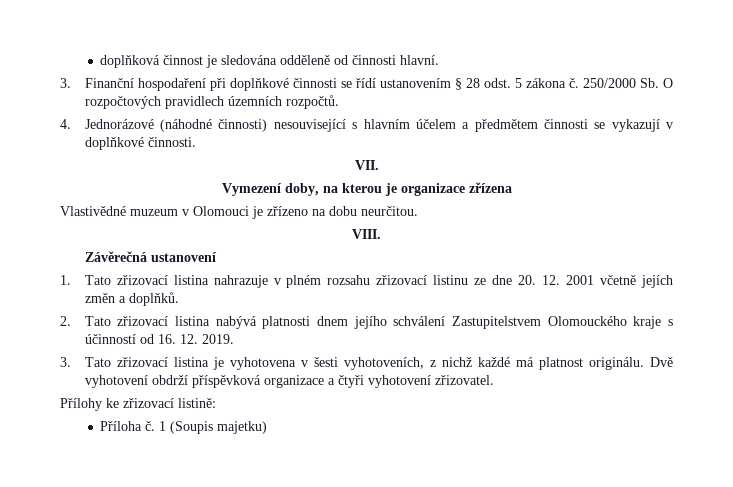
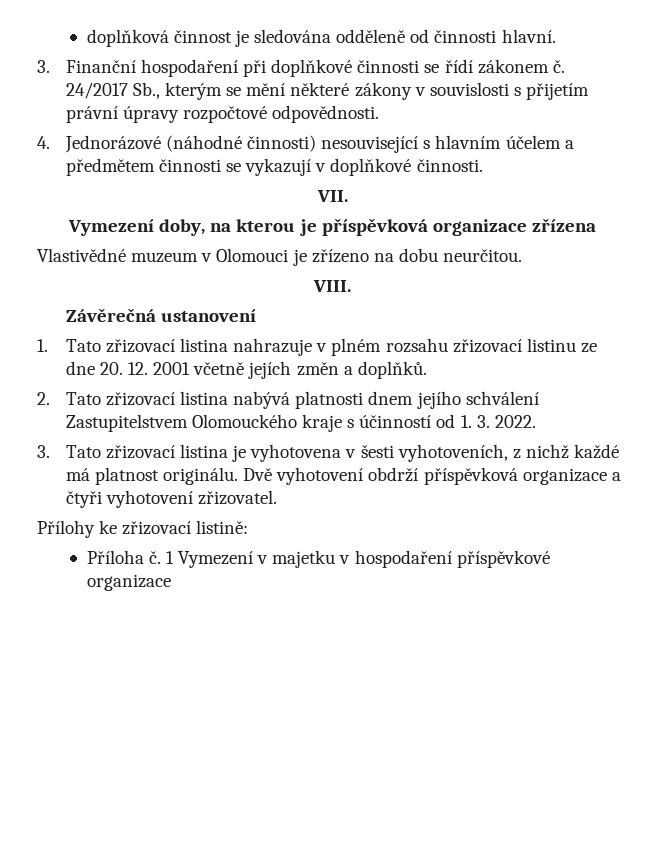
[379,78,673,90] [84,95,339,109] ustanovením § 28 odst. 5 zákona č. 250/2000 Sb. O rozpočtových pravidlech územních rozpočtů. -> [477,59,565,74] [65,82,590,100] [65,105,380,123] zákonem č. 24/2017 Sb., kterým se mění některé zákony v souvislosti s přijetím právní úpravy rozpočtové odpovědnosti.
(397, 189) none -> [321,218,428,236] příspěvková
[157,334,234,344] 16. 12. 2019. -> [460,415,536,428] 1. 3. 2022.
[170,421,268,434] (Soupis majetku) -> [178,550,550,568] [86,574,171,591] Vymezení v majetku v hospodaření příspěvkové organizace

